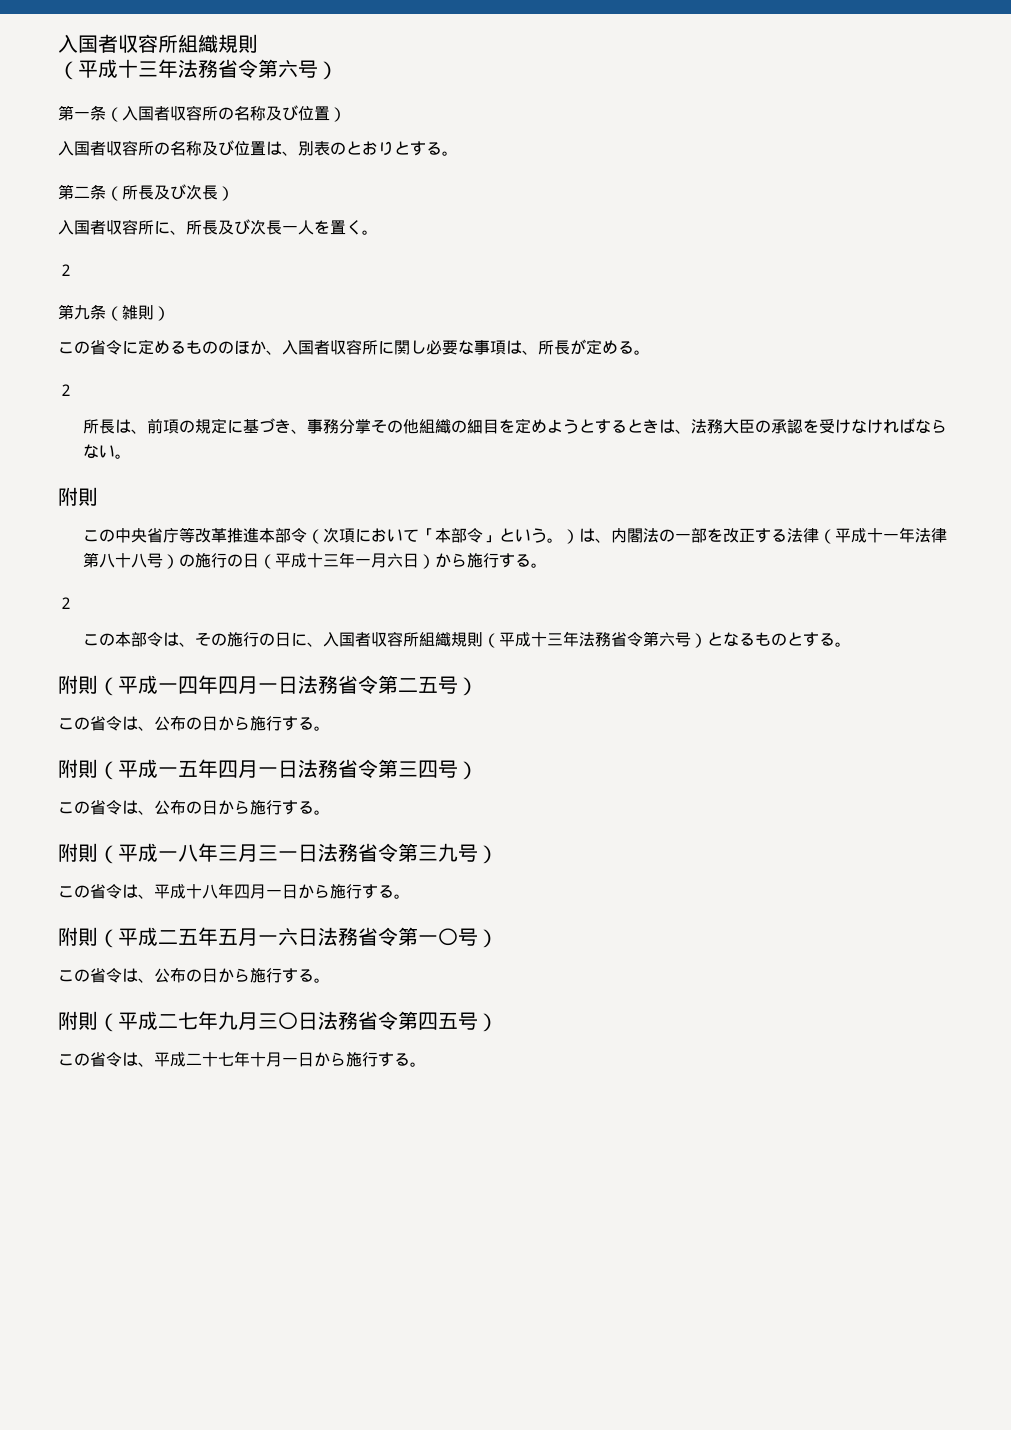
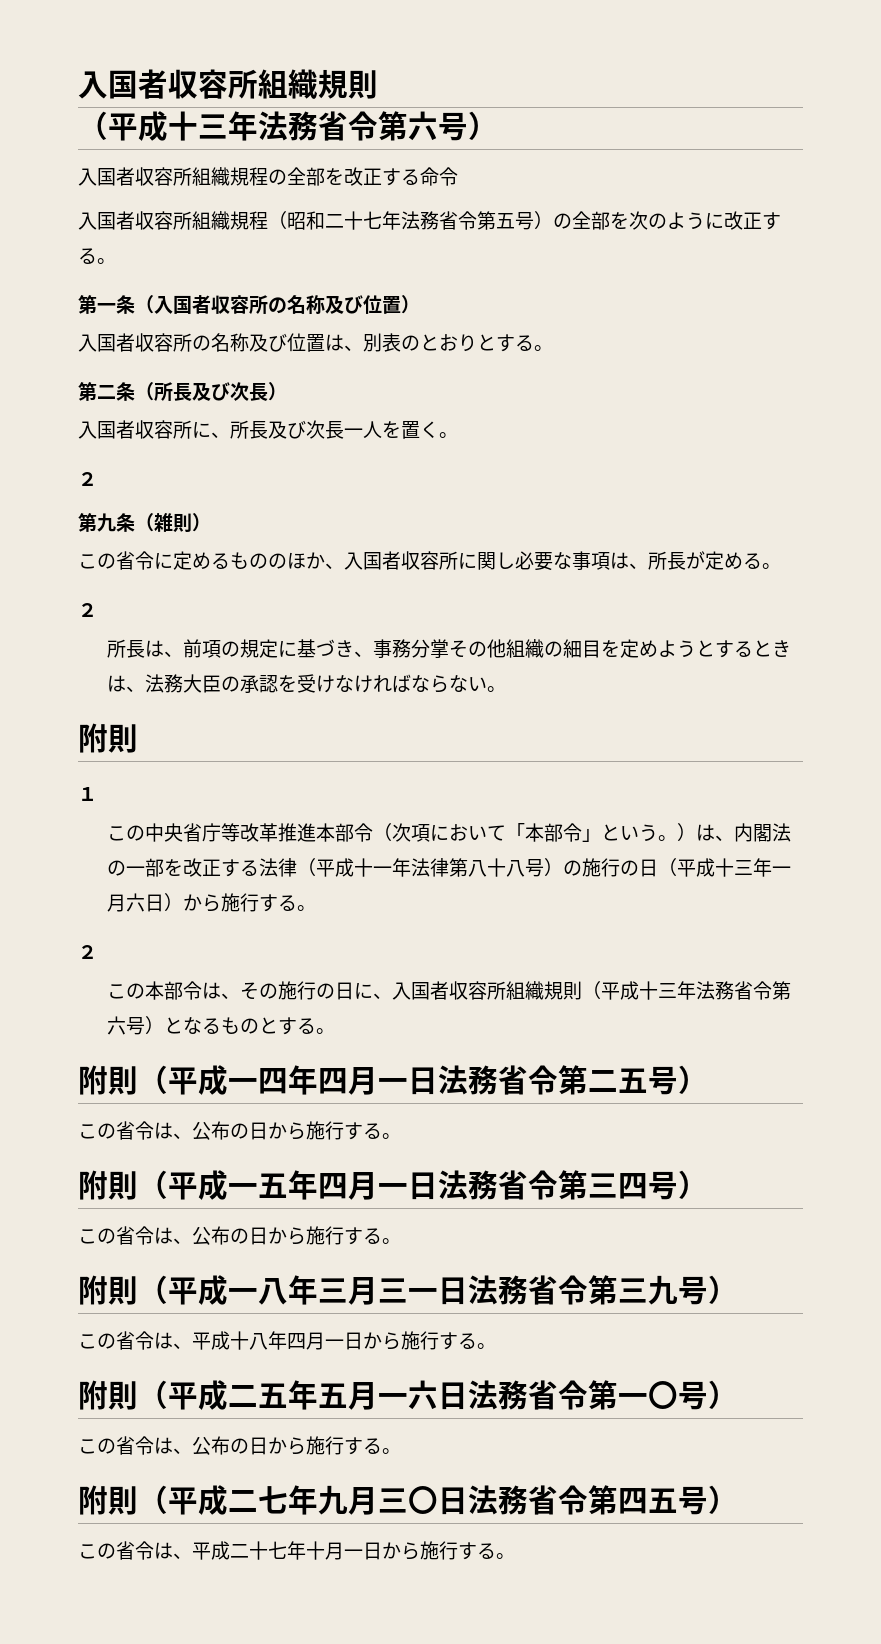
(338, 70) none -> [78,167,458,186] [78,211,781,230] [78,248,116,264] // 入国者収容所組織規程の全部を改正する命令 // 入国者収容所組織規程（昭和二十七年法務省令第五号）の全部を次のように改正する。
(98, 496) none -> [78,787,97,801] // １

